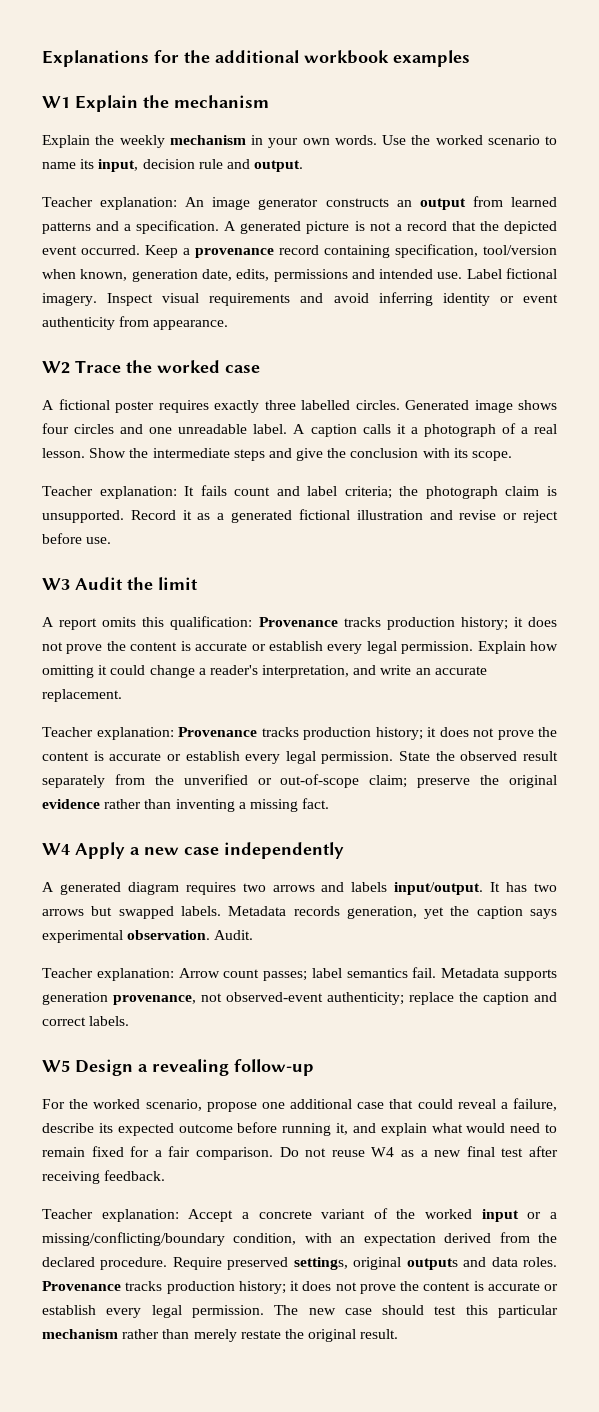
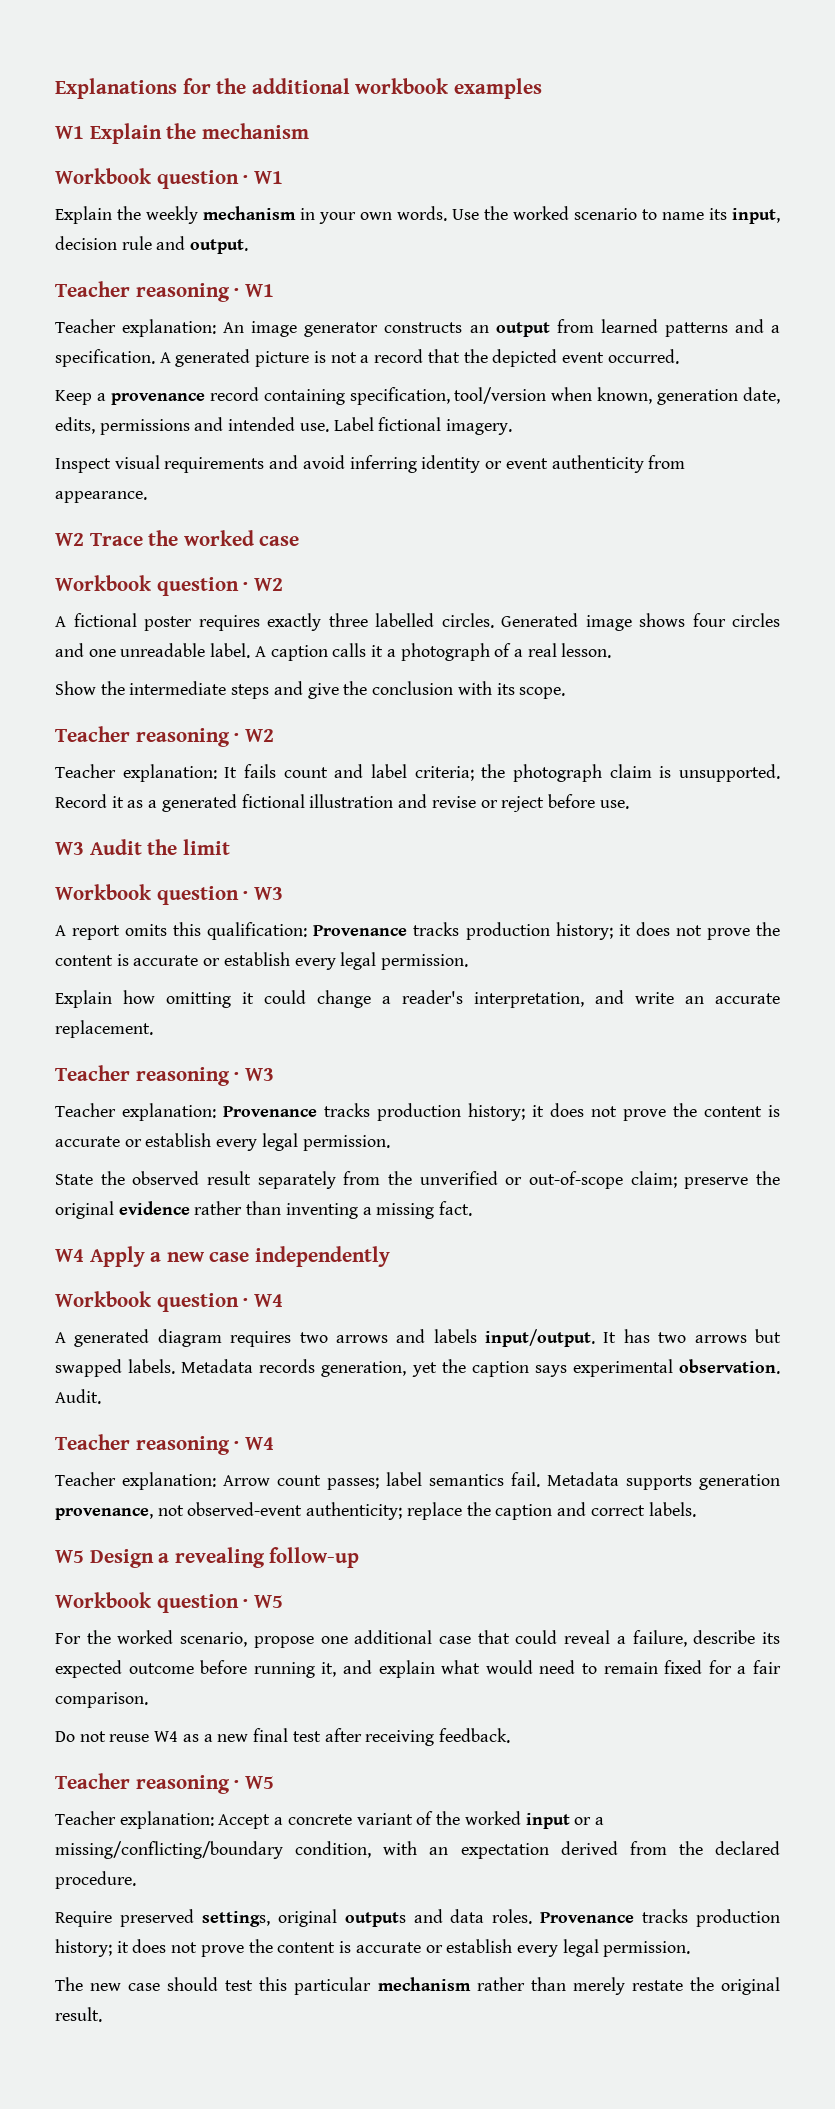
(269, 101) none -> [55,168,283,189] // Workbook question · W1
(304, 166) none -> [55,281,274,302] // Teacher reasoning · W1
(140, 250) none -> (679, 356) //
(97, 299) none -> (513, 427) //
(260, 369) none -> [55,575,283,596] // Workbook question · W2
(85, 453) none -> (612, 650) //
(513, 456) none -> [55,726,274,747] // Teacher reasoning · W2
(198, 583) none -> [55,884,283,905] // Workbook question · W3
(474, 647) none -> (469, 962) //
(122, 695) none -> [55,1065,274,1086] // Teacher reasoning · W3
(394, 757) none -> (390, 1143) //
(344, 850) none -> [55,1291,283,1312] // Workbook question · W4
(254, 935) none -> [55,1434,274,1455] // Teacher reasoning · W4
(314, 1067) none -> [55,1592,283,1613] // Workbook question · W5
(273, 1153) none -> (148, 1700) //
(166, 1175) none -> [55,1773,274,1794] // Teacher reasoning · W5
(168, 1263) none -> (136, 1880) //
(264, 1311) none -> (691, 1949) //

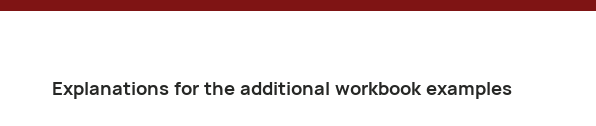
[55,123,309,144] [55,168,283,189] [55,206,780,224] [55,236,249,254] [55,281,274,302] [55,319,781,337] [55,349,679,367] [55,387,780,405] [55,417,513,435] [55,455,686,473] [55,491,147,503] [55,530,300,546] [55,575,283,596] [55,613,780,631] [55,643,612,661] [55,681,566,699] [55,726,274,747] [55,764,780,782] [55,794,629,812] [55,839,230,855] [55,884,283,905] [55,922,781,940] [55,952,469,970] [55,990,780,1008] [55,1020,153,1038] [55,1065,274,1086] [55,1103,780,1121] [55,1133,390,1151] [55,1171,781,1189] [55,1201,473,1219] [55,1246,390,1267] [55,1291,283,1312] [55,1329,781,1347] [55,1359,781,1377] [55,1389,101,1404] [55,1434,274,1455] [55,1472,780,1490] [55,1502,696,1520] [55,1547,360,1568] [55,1592,283,1613] [55,1630,780,1648] [55,1660,782,1678] [55,1692,148,1708] [55,1728,510,1746] [55,1773,274,1794] [55,1811,604,1829] [55,1841,780,1859] [55,1871,136,1889] [55,1909,780,1927] [55,1939,691,1957] [55,1977,781,1995] [55,2007,102,2022] // W1 Explain the mechanism // Workbook question · W1 // Explain the weekly mechanism in your own words. Use the worked scenario to name its input, decision rule and output. // Teacher reasoning · W1 // Teacher explanation: An image generator constructs an output from learned patterns and a specification. A generated picture is not a record that the depicted event occurred. // Keep a provenance record containing specification, tool/version when known, generation date, edits, permissions and intended use. Label fictional imagery. // Inspect visual requirements and avoid inferring identity or event authenticity from appearance. // W2 Trace the worked case // Workbook question · W2 // A fictional poster requires exactly three labelled circles. Generated image shows four circles and one unreadable label. A caption calls it a photograph of a real lesson. // Show the intermediate steps and give the conclusion with its scope. // Teacher reasoning · W2 // Teacher explanation: It fails count and label criteria; the photograph claim is unsupported. Record it as a generated fictional illustration and revise or reject before use. // W3 Audit the limit // Workbook question · W3 // A report omits this qualification: Provenance tracks production history; it does not prove the content is accurate or establish every legal permission. // Explain how omitting it could change a reader's interpretation, and write an accurate replacement. // Teacher reasoning · W3 // Teacher explanation: Provenance tracks production history; it does not prove the content is accurate or establish every legal permission. // State the observed result separately from the unverified or out-of-scope claim; preserve the original evidence rather than inventing a missing fact. // W4 Apply a new case independently // Workbook question · W4 // A generated diagram requires two arrows and labels input/output. It has two arrows but swapped labels. Metadata records generation, yet the caption says experimental observation. Audit. // Teacher reasoning · W4 // Teacher explanation: Arrow count passes; label semantics fail. Metadata supports generation provenance, not observed-event authenticity; replace the caption and correct labels. // W5 Design a revealing follow-up // Workbook question · W5 // For the worked scenario, propose one additional case that could reveal a failure, describe its expected outcome before running it, and explain what would need to remain fixed for a fair comparison. // Do not reuse W4 as a new final test after receiving feedback. // Teacher reasoning · W5 // Teacher explanation: Accept a concrete variant of the worked input or a missing/conflicting/boundary condition, with an expectation derived from the declared procedure. // Require preserved settings, original outputs and data roles. Provenance tracks production history; it does not prove the content is accurate or establish every legal permission. // The new case should test this particular mechanism rather than merely restate the original result. -> (512, 90) none

